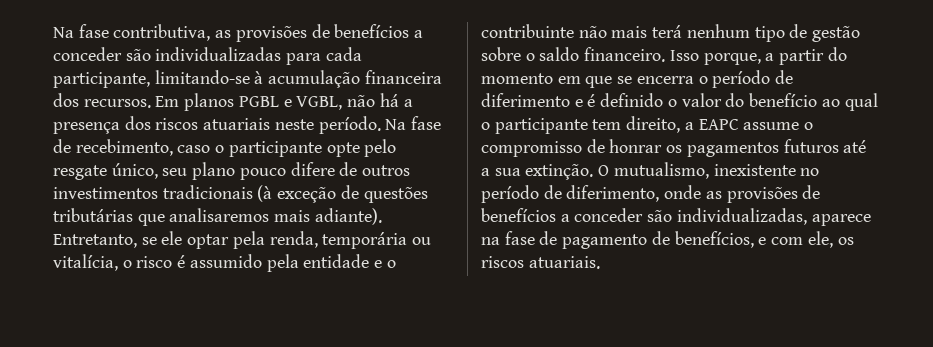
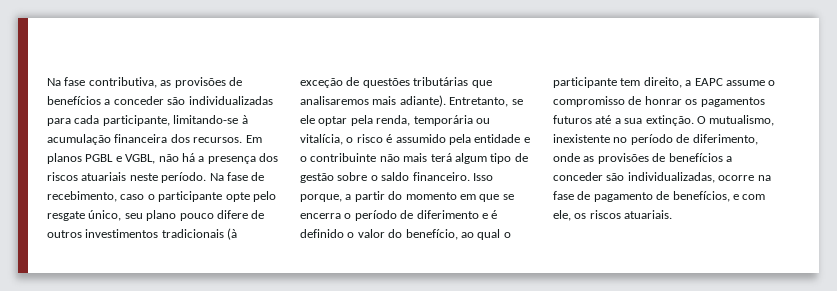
[686,24,750,38] nenhum -> [454,153,487,164] algum
[749,93,818,107] benefício -> [405,229,458,240] benefício,
[811,214,871,226] aparece -> [718,175,755,181] ocorre

